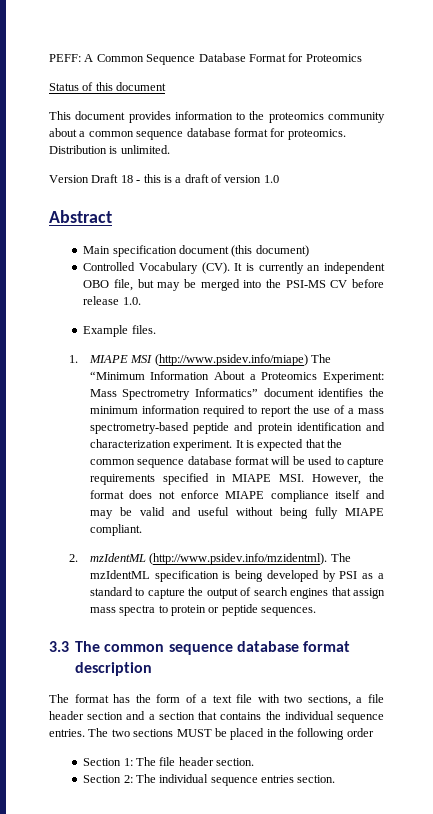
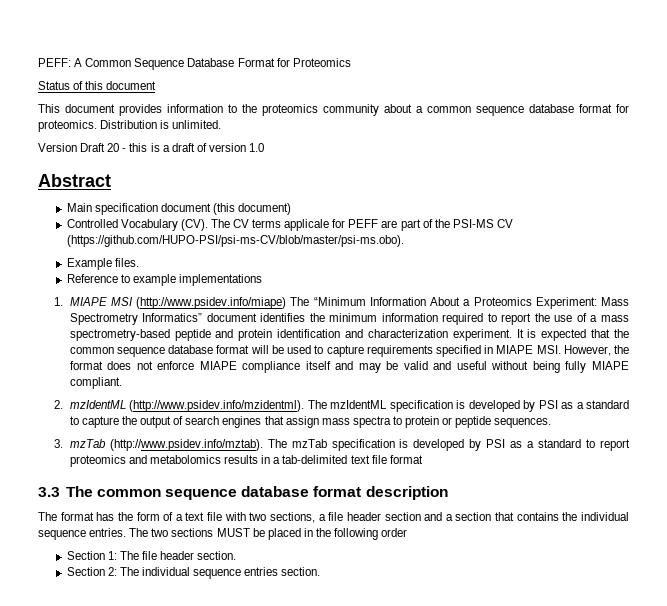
[120,175,133,183] 18 -> [107,143,120,152] 20
[234,262,385,274] [83,279,385,291] [83,296,141,305] [83,325,156,337] It is currently an independent OBO file, but may be merged into the PSI-MS CV before release 1.0. // Example files. -> [210,219,514,231] [66,235,404,247] [66,258,139,270] [66,274,262,286] The CV terms applicale for PEFF are part of the PSI-MS CV (https://github.com/HUPO-PSI/psi-ms-CV/blob/master/psi-ms.obo). // Example files. // Reference to example implementations
[235,570,264,582] being -> (466, 404) none
(317, 611) none -> [53,439,630,451] [69,455,423,467] // 3. mzTab (http://www.psidev.info/mztab). The mzTab specification is developed by PSI as a standard to report proteomics and metabolomics results in a tab-delimited text file format

